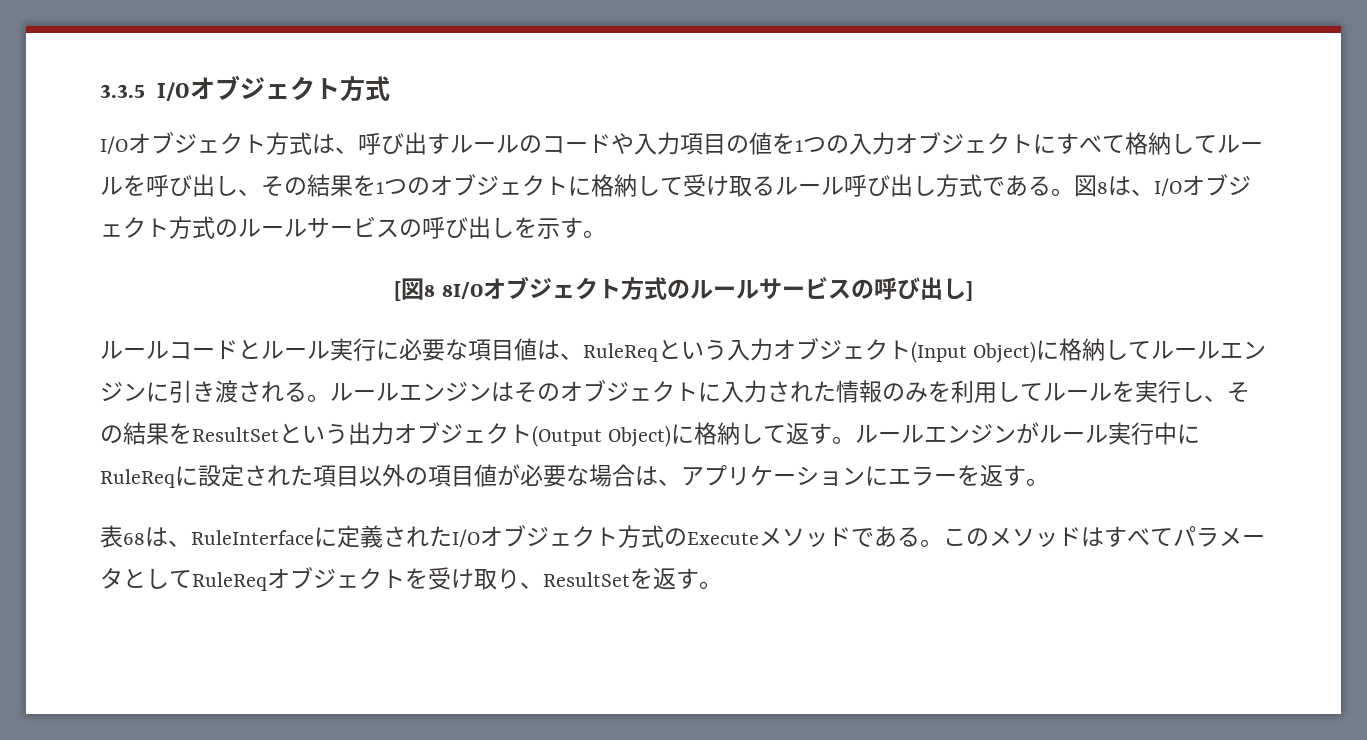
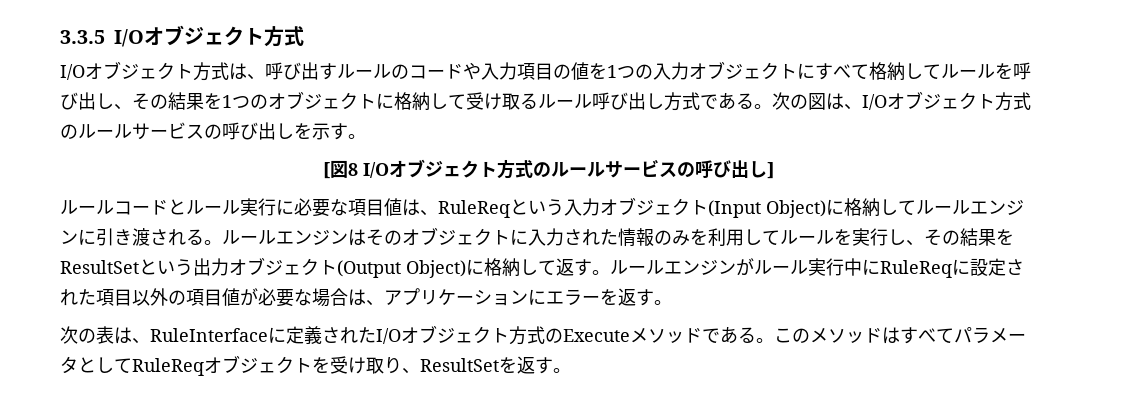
[1074,175,1108,197] 図8 -> [772,92,826,110] 次の図
[441,282,483,299] 8I/O -> [363,162,389,178] I/O
[100,525,145,548] 表68 -> [60,326,114,344] 次の表

